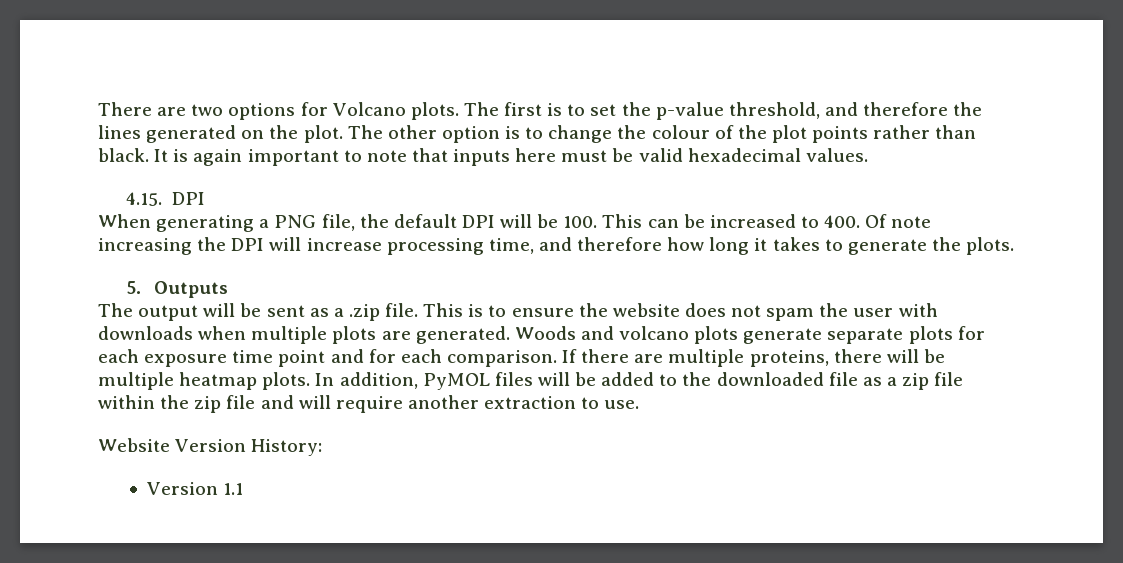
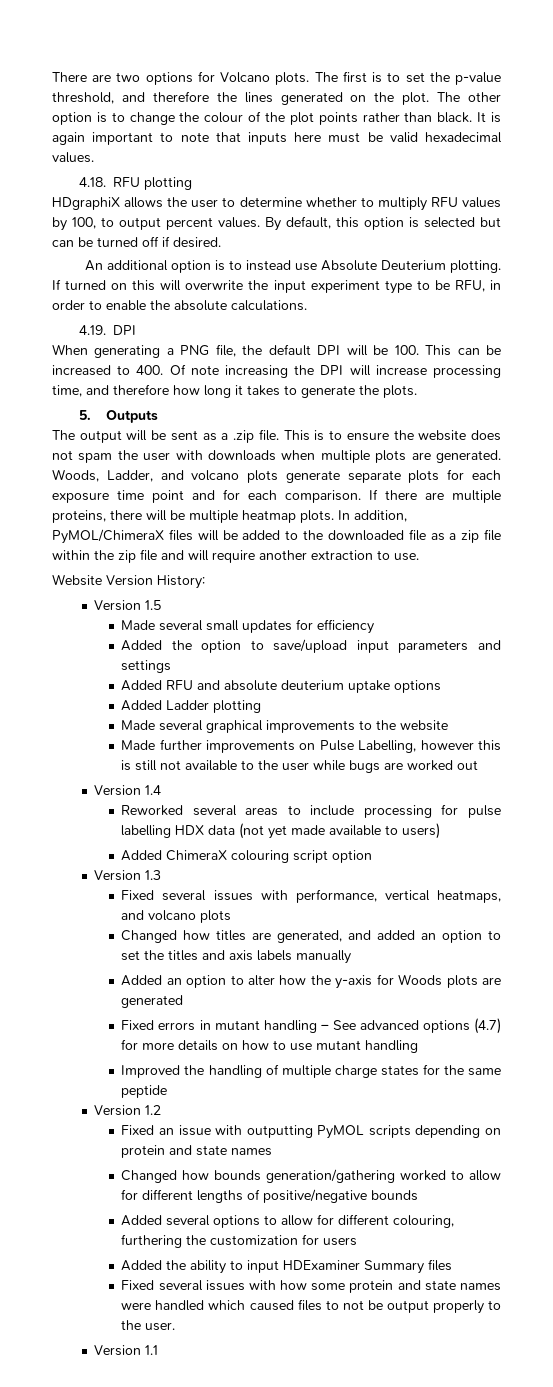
[126,192,163,206] 4.15. -> [78,177,192,190] [52,197,502,211] [52,216,501,231] [52,236,221,248] [84,260,501,273] [52,279,502,294] [52,300,307,311] [78,325,106,335] 4.18. RFU plotting // HDgraphiX allows the user to determine whether to multiply RFU values by 100, to output percent values. By default, this option is selected but can be turned off if desired. // An additional option is to instead use Absolute Deuterium plotting. If turned on this will overwrite the input experiment type to be RFU, in order to enable the absolute calculations. // 4.19.
[514,326,576,340] Woods -> [52,469,153,482] Woods, Ladder,
[422,373,490,390] PyMOL -> [52,529,164,544] PyMOL/ChimeraX
(323, 447) none -> [94,600,162,611] [121,619,375,634] [121,639,501,653] [121,660,172,673] [121,680,442,693] [121,700,262,713] [121,720,449,733] [121,739,502,753] [121,760,479,773] [94,785,162,796] [121,804,501,818] [121,823,441,839] [121,850,373,863] [94,870,162,881] [121,889,501,903] [121,910,232,923] [121,930,501,943] [121,950,352,964] [121,974,502,989] [121,995,184,1008] [121,1018,502,1034] [121,1039,419,1053] [121,1064,502,1078] [121,1085,168,1098] [94,1105,162,1116] [121,1125,502,1139] [121,1145,273,1158] [121,1169,502,1183] [121,1189,419,1203] [121,1214,455,1228] [121,1234,358,1248] [121,1259,453,1274] [121,1280,501,1293] [121,1299,501,1314] [121,1320,176,1331] // Version 1.5 // Made several small updates for efficiency // Added the option to save/upload input parameters and settings // Added RFU and absolute deuterium uptake options // Added Ladder plotting // Made several graphical improvements to the website // Made further improvements on Pulse Labelling, however this is still not available to the user while bugs are worked out // Version 1.4 // Reworked several areas to include processing for pulse labelling HDX data (not yet made available to users) // Added ChimeraX colouring script option // Version 1.3 // Fixed several issues with performance, vertical heatmaps, and volcano plots // Changed how titles are generated, and added an option to set the titles and axis labels manually // Added an option to alter how the y-axis for Woods plots are generated // Fixed errors in mutant handling – See advanced options (4.7) for more details on how to use mutant handling // Improved the handling of multiple charge states for the same peptide // Version 1.2 // Fixed an issue with outputting PyMOL scripts depending on protein and state names // Changed how bounds generation/gathering worked to allow for different lengths of positive/negative bounds // Added several options to allow for different colouring, furthering the customization for users // Added the ability to input HDExaminer Summary files // Fixed several issues with how some protein and state names were handled which caused files to not be output properly to the user.

